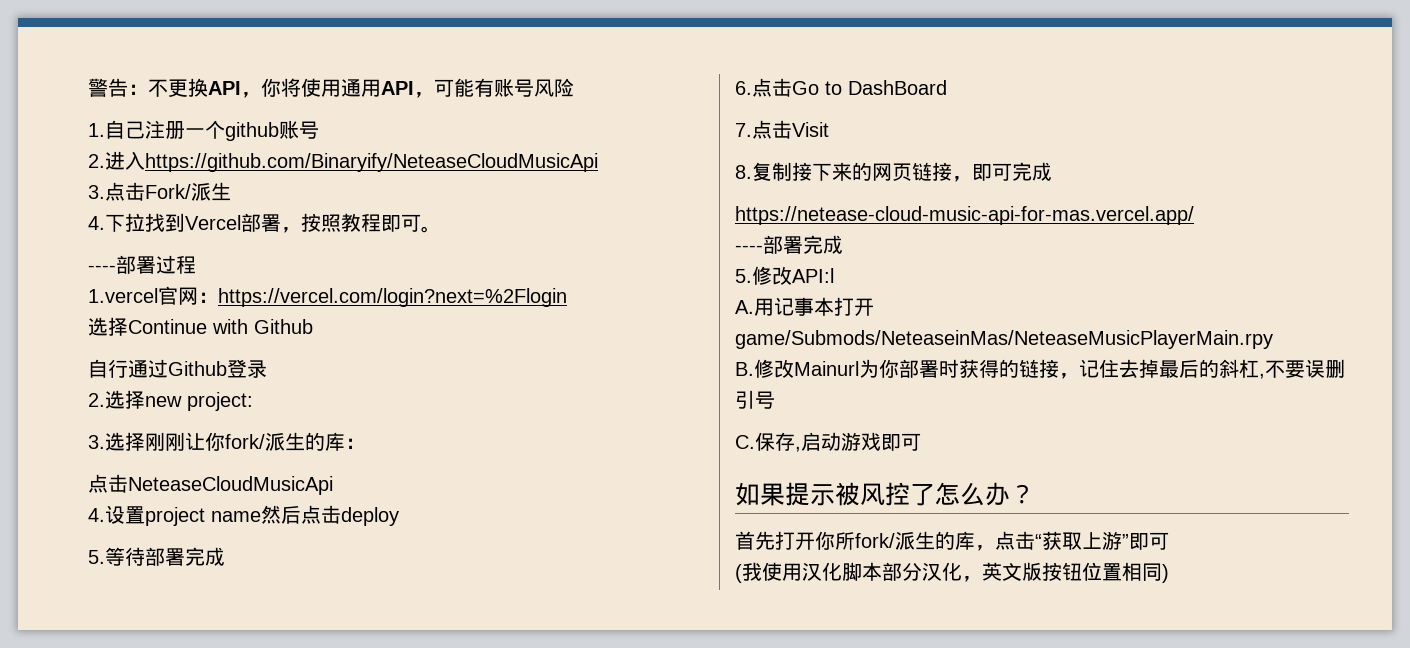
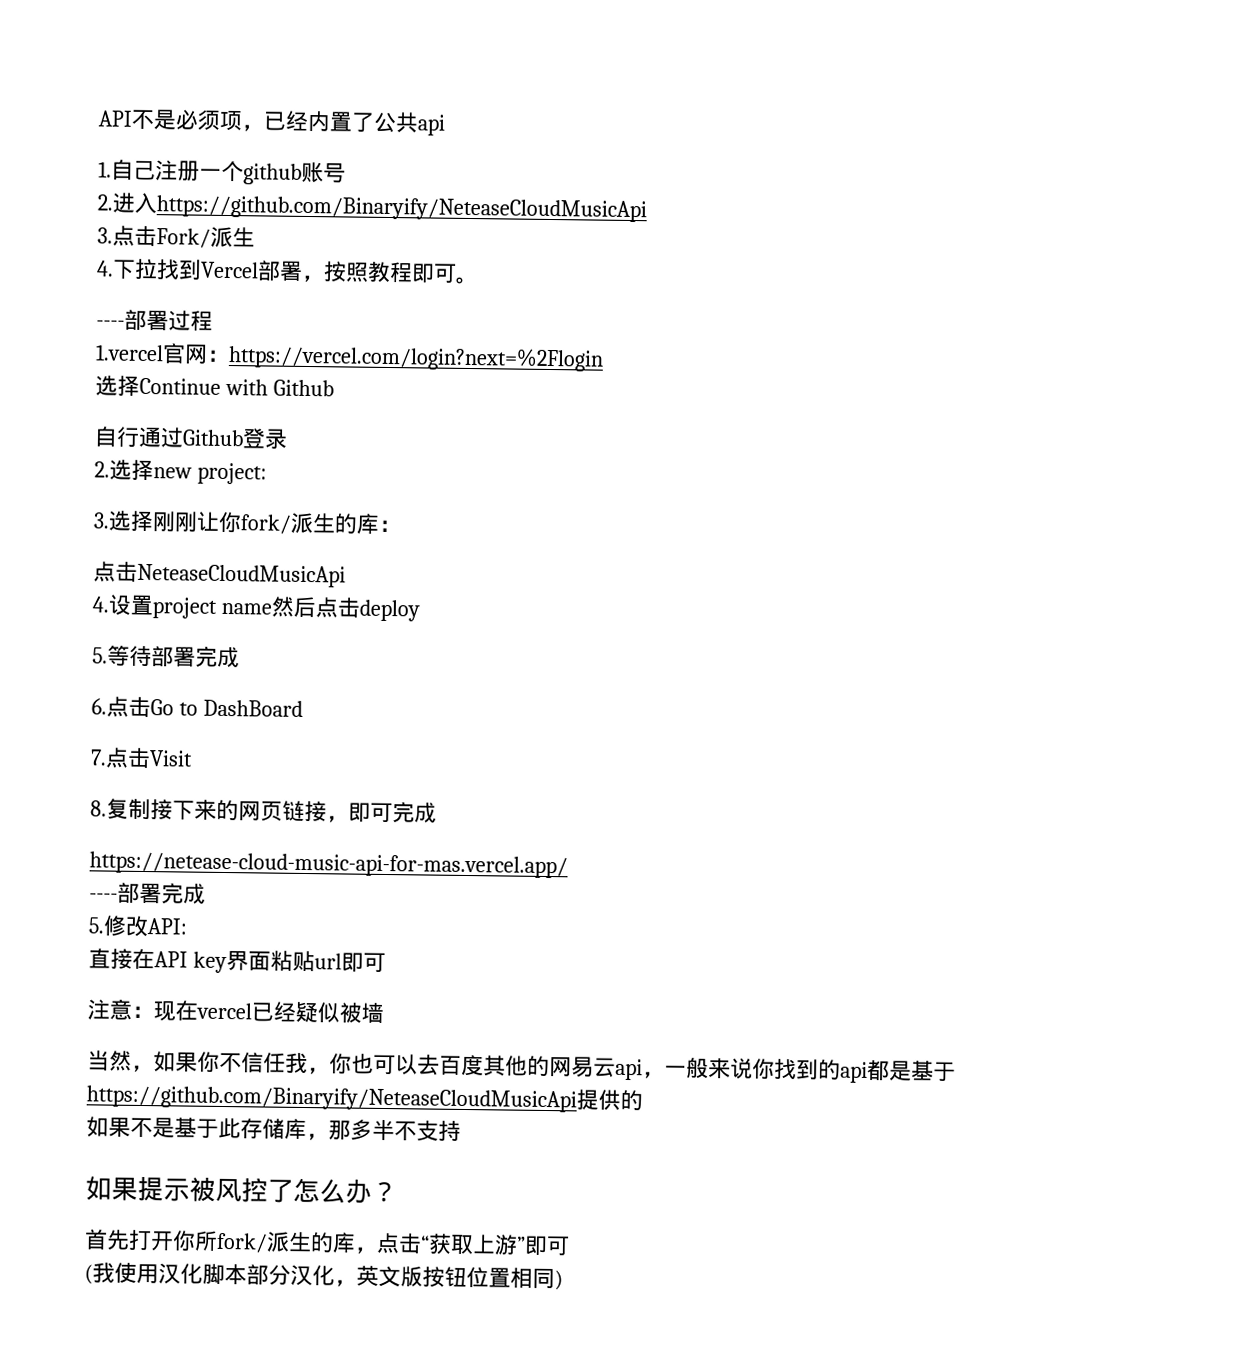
[88,78,574,98] 警告：不更换API，你将使用通用API，可能有账号风险 -> [98,109,445,136] API不是必须项，已经内置了公共api
[792,268,834,283] [735,297,874,316] [735,330,1273,349] [735,359,1345,379] [735,390,775,409] [735,432,921,452] API:l // A.用记事本打开game/Submods/NeteaseinMas/NeteaseMusicPlayerMain.rpy // B.修改Mainurl为你部署时获得的链接，记住去掉最后的斜杠,不要误删引号 // C.保存,启动游戏即可 -> [147,918,188,935] [88,948,386,974] [87,998,384,1024] [87,1050,956,1083] [86,1085,643,1113] [86,1116,461,1142] API: // 直接在API key界面粘贴url即可 // 注意：现在vercel已经疑似被墙 // 当然，如果你不信任我，你也可以去百度其他的网易云api，一般来说你找到的api都是基于https://github.com/Binaryify/NeteaseCloudMusicApi提供的 // 如果不是基于此存储库，那多半不支持

